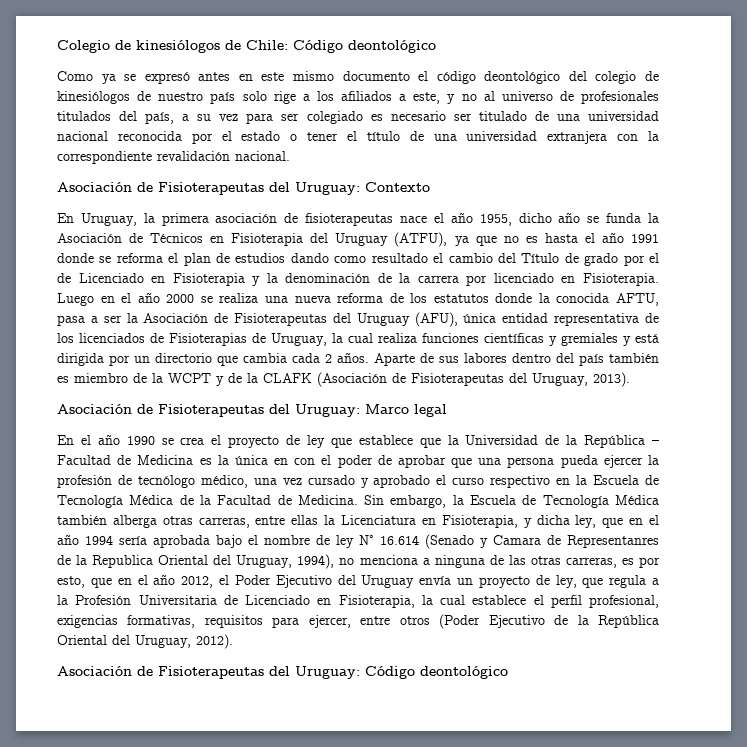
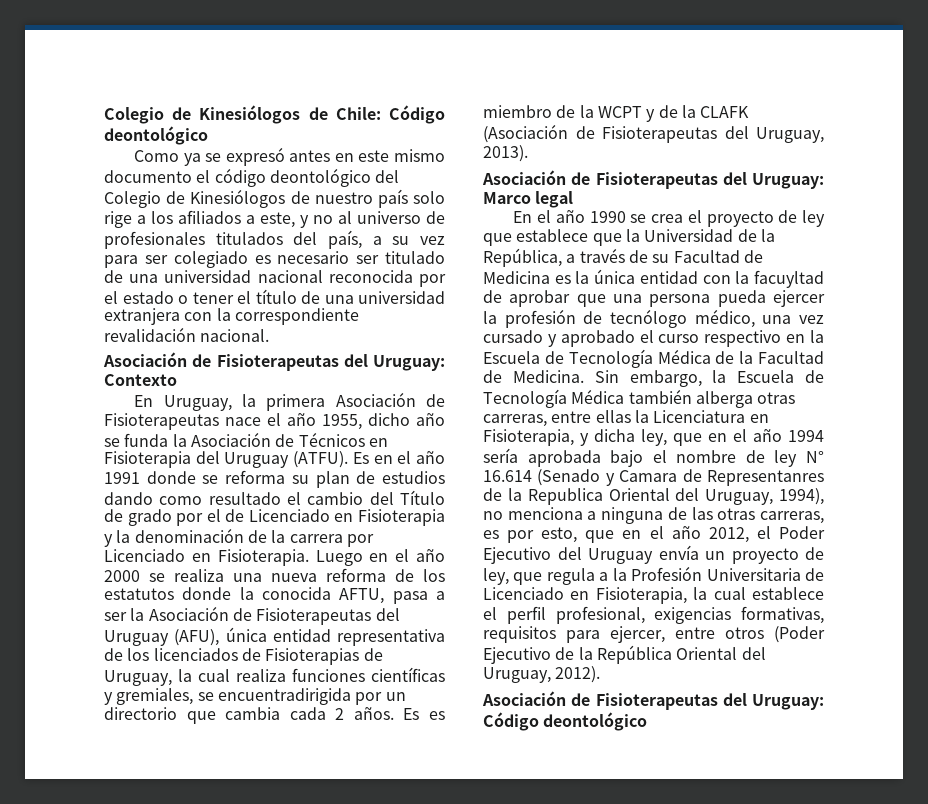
[57,40,220,53] Colegio de kinesiólogos -> [104,105,301,124] Colegio de Kinesiólogos
[595,71,659,84] [57,91,130,104] colegio de kinesiólogos -> [104,189,286,208] Colegio de Kinesiólogos
[215,213,394,226] asociación de fisioterapeutas -> [335,392,445,407] [104,413,219,430] Asociación de Fisioterapeutas
[394,232,578,247] (ATFU), ya que no es hasta -> [293,451,393,468] (ATFU). Es en
[168,253,179,263] el -> [291,475,309,484] su
[493,273,554,283] licenciado -> [104,549,185,562] Licenciado
[561,333,659,346] [57,353,104,366] gremiales y está dirigida -> [116,688,351,705] gremiales, se encuentradirigida
[374,353,659,366] Aparte de sus labores dentro del país también -> [403,708,420,720] Es
[584,435,660,448] República – -> [483,248,670,267] República, a través de su
[274,455,373,468] en con el poder -> [639,270,824,288] entidad con la facuyltad

